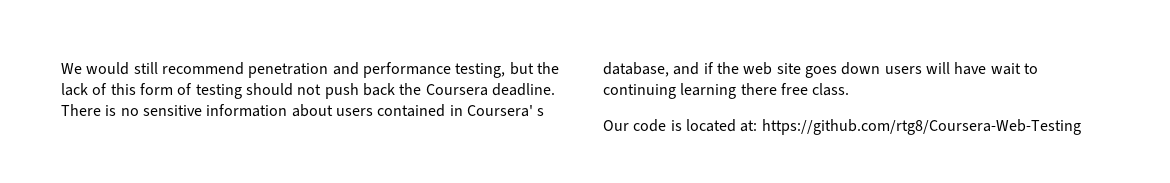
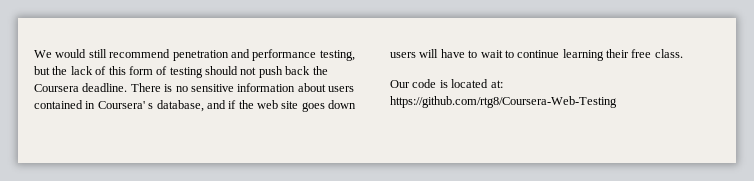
(987, 68) none -> [468,50,478,58] to
[603,83,777,99] continuing learning there -> [517,49,629,61] continue learning their

